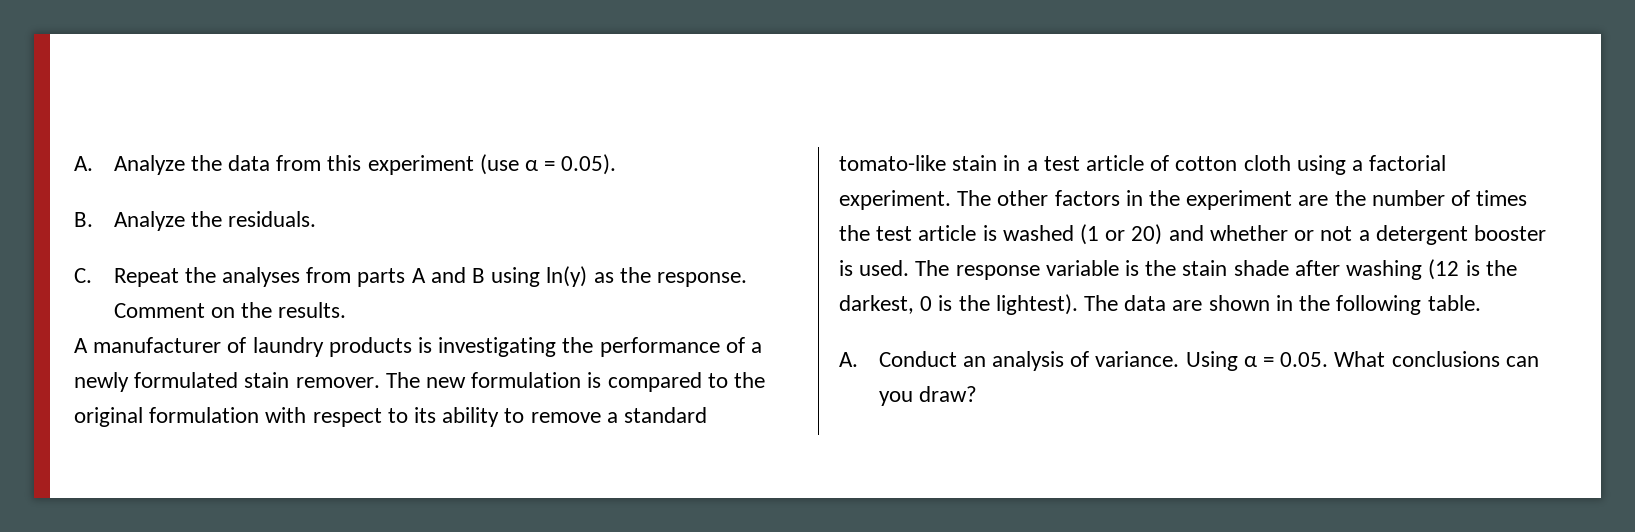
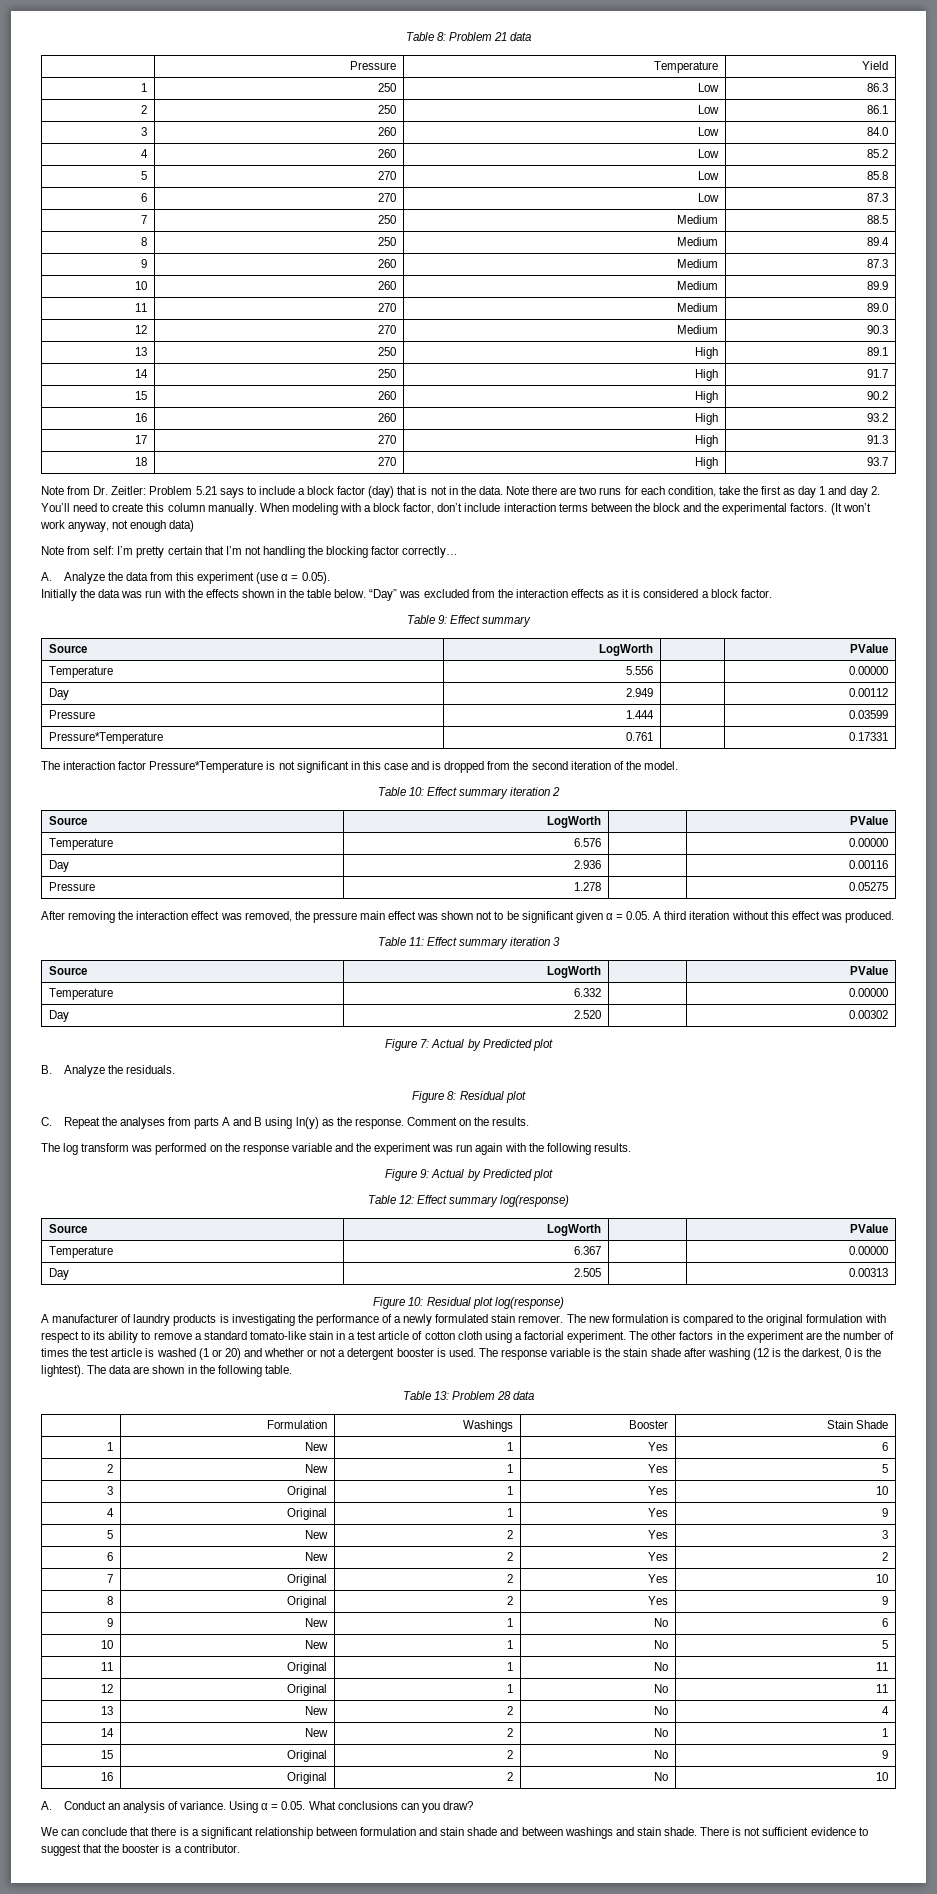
(74, 163) none -> [405,32,532,41] [350,61,397,70] [654,61,719,73] [862,61,889,70] [141,83,148,92] [378,83,397,92] [698,83,720,92] [867,83,889,92] [141,105,148,114] [378,105,397,114] [698,105,720,114] [867,105,889,114] [141,127,148,136] [378,127,397,136] [698,127,720,136] [867,127,889,136] [141,149,149,158] [378,149,397,158] [698,149,720,158] [867,149,889,158] [141,171,148,180] [378,171,397,180] [698,171,720,180] [867,171,889,180] [141,193,148,202] [378,193,397,202] [698,193,720,202] [867,193,889,202] [141,215,148,224] [378,215,397,224] [677,215,719,224] [867,215,889,224] [141,237,148,246] [378,237,397,246] [677,237,719,246] [867,237,890,246] [141,259,148,268] [378,259,397,268] [677,259,719,268] [867,259,889,268] [135,281,148,290] [378,281,397,290] [677,281,719,290] [867,281,889,290] [135,303,148,312] [378,303,397,312] [677,303,719,312] [867,303,889,312] [135,325,148,334] [378,325,397,334] [677,325,719,334] [867,325,889,334] [135,347,148,356] [378,347,397,356] [695,347,719,359] [867,347,889,356] [135,369,149,378] [378,369,397,378] [695,369,719,381] [867,369,889,378] [135,391,148,400] [378,391,397,400] [695,391,719,403] [867,391,889,400] [135,413,148,422] [378,413,397,422] [695,413,719,425] [867,413,889,422] [135,435,148,444] [378,435,397,444] [695,435,719,447] [867,435,889,444] [135,457,148,466] [378,457,397,466] [695,457,719,469] [867,457,889,466] [41,486,880,498] [41,503,871,515] [40,520,195,532] [41,546,459,558] Table 8: Problem 21 data // | Pressure | Temperature | Yield // 1 | 250 | Low | 86.3 // 2 | 250 | Low | 86.1 // 3 | 260 | Low | 84.0 // 4 | 260 | Low | 85.2 // 5 | 270 | Low | 85.8 // 6 | 270 | Low | 87.3 // 7 | 250 | Medium | 88.5 // 8 | 250 | Medium | 89.4 // 9 | 260 | Medium | 87.3 // 10 | 260 | Medium | 89.9 // 11 | 270 | Medium | 89.0 // 12 | 270 | Medium | 90.3 // 13 | 250 | High | 89.1 // 14 | 250 | High | 91.7 // 15 | 260 | High | 90.2 // 16 | 260 | High | 93.2 // 17 | 270 | High | 91.3 // 18 | 270 | High | 93.7 // Note from Dr. Zeitler: Problem 5.21 says to include a block factor (day) that is not in the data. Note there are two runs for each condition, take the first as day 1 and day 2. You’ll need to create this column manually. When modeling with a block factor, don’t include interaction terms between the block and the experimental factors. (It won’t work anyway, not enough data) // Note from self: I’m pretty certain that I’m not handling the blocking factor correctly… //
(617, 164) none -> [41,589,772,601] [406,615,532,627] [48,644,87,653] [599,644,654,656] [850,644,889,653] [48,666,113,678] [626,666,654,675] [849,666,889,675] [48,688,69,700] [626,688,654,697] [849,688,889,697] [48,710,95,719] [626,710,655,719] [849,710,889,719] [48,732,163,744] [626,732,654,741] [849,732,889,741] [41,761,678,773] [377,787,561,799] [48,816,87,825] [547,816,602,828] [850,816,889,825] [48,838,113,850] [574,838,602,847] [849,838,889,847] [48,860,69,872] [574,860,602,869] [849,860,889,869] [48,882,95,891] [574,882,602,891] [849,882,889,891] [41,911,894,923] [377,937,561,949] [48,966,87,975] [547,966,602,978] [850,966,889,975] [48,988,113,1000] [574,988,602,997] [849,988,889,997] [48,1010,69,1022] [574,1010,602,1019] [849,1010,889,1019] [385,1039,553,1051] // Initially the data was run with the effects shown in the table below. “Day” was excluded from the interaction effects as it is considered a block factor. // Table 9: Effect summary // Source | LogWorth | | PValue // Temperature | 5.556 | | 0.00000 // Day | 2.949 | | 0.00112 // Pressure | 1.444 | | 0.03599 // Pressure*Temperature | 0.761 | | 0.17331 // The interaction factor Pressure*Temperature is not significant in this case and is dropped from the second iteration of the model. // Table 10: Effect summary iteration 2 // Source | LogWorth | | PValue // Temperature | 6.576 | | 0.00000 // Day | 2.936 | | 0.00116 // Pressure | 1.278 | | 0.05275 // After removing the interaction effect was removed, the pressure main effect was shown not to be significant given α = 0.05. A third iteration without this effect was produced. // Table 11: Effect summary iteration 3 // Source | LogWorth | | PValue // Temperature | 6.332 | | 0.00000 // Day | 2.520 | | 0.00302 // Figure 7: Actual by Predicted plot
(317, 219) none -> [412,1091,526,1103] // Figure 8: Residual plot
(347, 310) none -> [41,1143,631,1155] [385,1169,553,1181] [367,1195,570,1207] [48,1224,87,1233] [547,1224,602,1236] [850,1224,889,1233] [48,1246,113,1258] [574,1246,602,1255] [849,1246,889,1255] [48,1268,69,1280] [574,1268,602,1277] [849,1268,889,1277] [373,1297,564,1309] // The log transform was performed on the response variable and the experiment was run again with the following results. // Figure 9: Actual by Predicted plot // Table 12: Effect summary log(response) // Source | LogWorth | | PValue // Temperature | 6.367 | | 0.00000 // Day | 2.505 | | 0.00313 // Figure 10: Residual plot log(response)
(1481, 303) none -> [402,1391,535,1400] [267,1420,328,1429] [463,1420,514,1432] [629,1420,669,1429] [827,1420,889,1429] [107,1442,114,1451] [305,1442,329,1451] [507,1442,514,1451] [648,1442,669,1451] [882,1442,889,1451] [107,1464,114,1473] [305,1464,329,1473] [507,1464,514,1473] [648,1464,669,1473] [882,1464,889,1473] [107,1486,114,1495] [287,1486,328,1498] [507,1486,514,1495] [648,1486,669,1495] [876,1486,889,1495] [107,1508,115,1517] [287,1508,328,1520] [507,1508,514,1517] [648,1508,669,1517] [882,1508,889,1517] [107,1530,114,1539] [305,1530,329,1539] [507,1530,514,1539] [648,1530,669,1539] [882,1530,889,1539] [107,1552,114,1561] [305,1552,329,1561] [507,1552,514,1561] [648,1552,669,1561] [882,1552,889,1561] [107,1574,114,1583] [287,1574,328,1586] [507,1574,514,1583] [648,1574,669,1583] [876,1574,889,1583] [107,1596,114,1605] [287,1596,328,1608] [507,1596,514,1605] [648,1596,669,1605] [882,1596,889,1605] [107,1618,114,1627] [305,1618,329,1627] [507,1618,514,1627] [654,1618,669,1627] [882,1618,889,1627] [101,1640,114,1649] [305,1640,329,1649] [507,1640,514,1649] [654,1640,669,1649] [882,1640,889,1649] [101,1662,114,1671] [287,1662,328,1674] [507,1662,514,1671] [654,1662,669,1671] [876,1662,889,1671] [101,1684,114,1693] [287,1684,328,1696] [507,1684,514,1693] [654,1684,669,1693] [876,1684,889,1693] [101,1706,114,1715] [305,1706,329,1715] [507,1706,514,1715] [654,1706,669,1715] [882,1706,890,1715] [101,1728,115,1737] [305,1728,329,1737] [507,1728,514,1737] [654,1728,669,1737] [882,1728,889,1737] [101,1750,114,1759] [287,1750,328,1762] [507,1750,514,1759] [654,1750,669,1759] [882,1750,889,1759] [101,1772,114,1781] [287,1772,328,1784] [507,1772,514,1781] [654,1772,669,1781] [876,1772,889,1781] // Table 13: Problem 28 data // | Formulation | Washings | Booster | Stain Shade // 1 | New | 1 | Yes | 6 // 2 | New | 1 | Yes | 5 // 3 | Original | 1 | Yes | 10 // 4 | Original | 1 | Yes | 9 // 5 | New | 2 | Yes | 3 // 6 | New | 2 | Yes | 2 // 7 | Original | 2 | Yes | 10 // 8 | Original | 2 | Yes | 9 // 9 | New | 1 | No | 6 // 10 | New | 1 | No | 5 // 11 | Original | 1 | No | 11 // 12 | Original | 1 | No | 11 // 13 | New | 2 | No | 4 // 14 | New | 2 | No | 1 // 15 | Original | 2 | No | 9 // 16 | Original | 2 | No | 10
(977, 394) none -> [41,1827,868,1839] [41,1844,240,1856] // We can conclude that there is a significant relationship between formulation and stain shade and between washings and stain shade. There is not sufficient evidence to suggest that the booster is a contributor.

